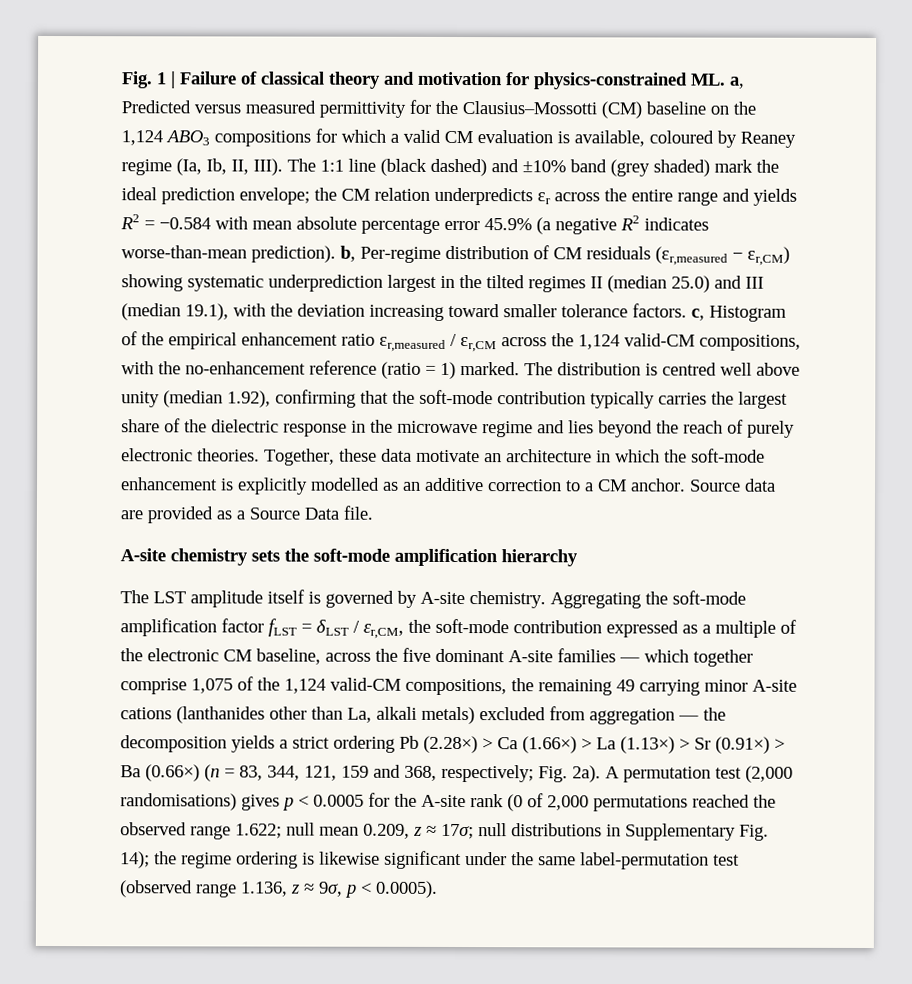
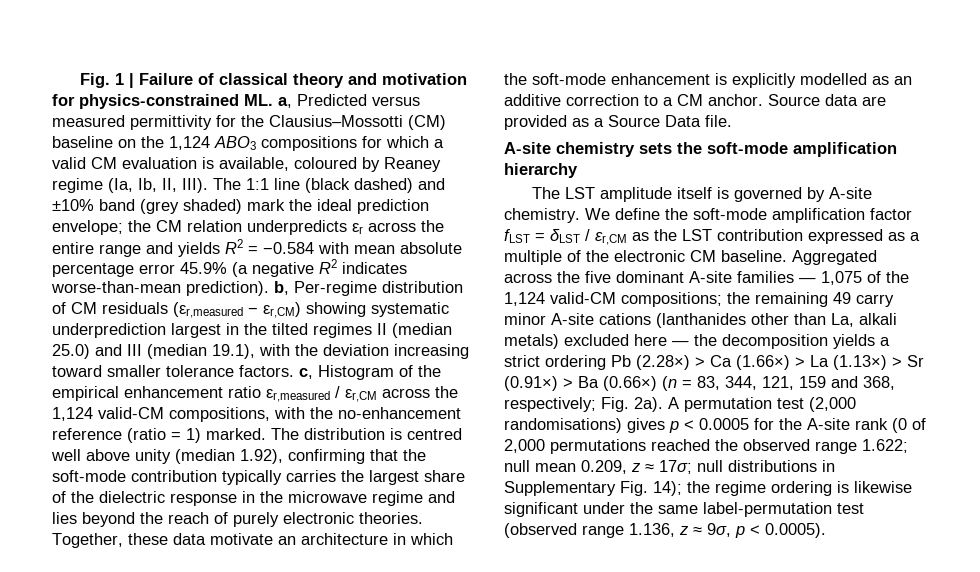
[550,592,641,609] Aggregating -> [585,208,660,220] We define
[363,618,509,639] εr,CM, the soft-mode -> [595,229,712,245] εr,CM as the LST
[256,648,321,665] baseline, -> [721,250,877,265] baseline. Aggregated
[644,649,753,667] [120,678,187,695] which together comprise -> (816, 280) none
[405,678,507,696] compositions, -> [621,292,722,307] compositions;
[639,679,700,696] carrying -> [856,294,894,307] carry
[549,706,675,725] from aggregation -> [634,334,667,346] here

